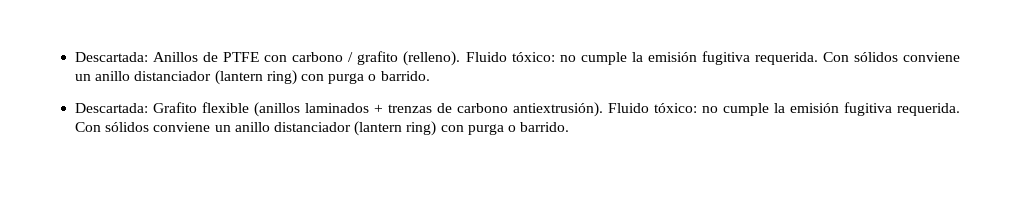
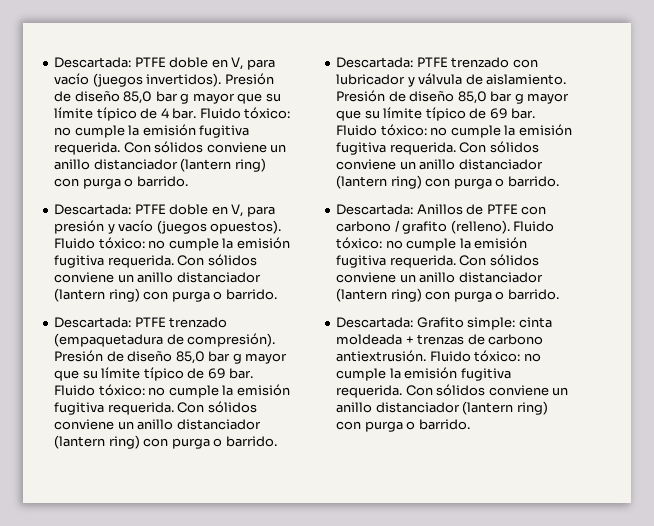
[75,52,149,62] Descartada: -> [54,57,275,70] [54,73,274,87] [54,91,281,104] [54,107,291,121] [54,124,250,138] [54,141,287,155] [54,158,266,172] [54,176,188,189] [54,204,275,217] [54,220,282,234] [54,237,290,251] [54,254,257,268] [54,272,261,283] [54,288,277,302] [54,317,228,328] [54,333,276,347] [54,350,288,364] [54,367,254,381] [54,384,290,398] [54,401,257,415] [54,419,261,430] [54,435,277,449] [336,57,538,68] [336,73,567,87] [336,90,570,104] [336,107,536,121] [336,124,572,138] [336,141,539,155] [336,159,543,170] [336,175,559,189] [336,204,414,215] Descartada: PTFE doble en V, para vacío (juegos invertidos). Presión de diseño 85,0 bar g mayor que su límite típico de 4 bar. Fluido tóxico: no cumple la emisión fugitiva requerida. Con sólidos conviene un anillo distanciador (lantern ring) con purga o barrido. // Descartada: PTFE doble en V, para presión y vacío (juegos opuestos). Fluido tóxico: no cumple la emisión fugitiva requerida. Con sólidos conviene un anillo distanciador (lantern ring) con purga o barrido. // Descartada: PTFE trenzado (empaquetadura de compresión). Presión de diseño 85,0 bar g mayor que su límite típico de 69 bar. Fluido tóxico: no cumple la emisión fugitiva requerida. Con sólidos conviene un anillo distanciador (lantern ring) con purga o barrido. // Descartada: PTFE trenzado con lubricador y válvula de aislamiento. Presión de diseño 85,0 bar g mayor que su límite típico de 69 bar. Fluido tóxico: no cumple la emisión fugitiva requerida. Con sólidos conviene un anillo distanciador (lantern ring) con purga o barrido. // Descartada:
[202,102,370,117] flexible (anillos laminados -> [467,317,552,330] [336,334,403,345] simple: cinta moldeada
[513,102,604,117] antiextrusión). -> [336,350,427,362] antiextrusión.

